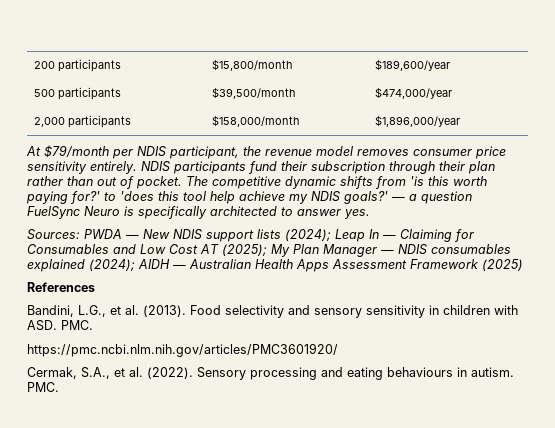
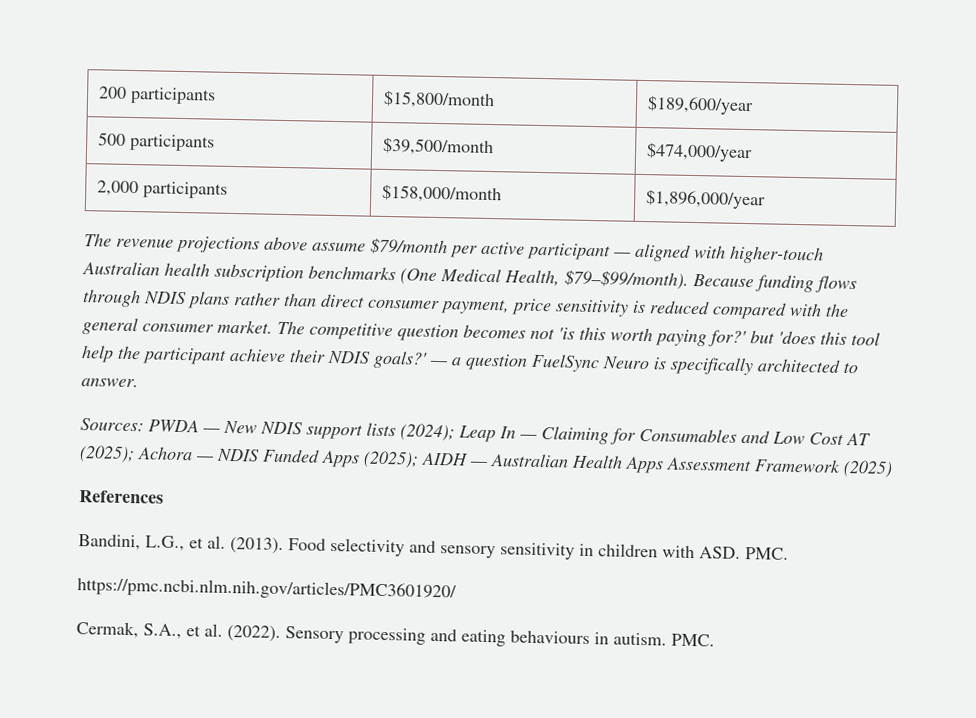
[26,145,506,159] [27,161,495,174] [27,176,406,189] At $79/month per NDIS participant, the revenue model removes consumer price sensitivity entirely. NDIS participants fund their subscription through their plan rather than out of pocket. The competitive dynamic shifts from -> [84,233,824,265] [82,261,857,294] [82,289,849,320] [82,317,555,342] The revenue projections above assume $79/month per active participant — aligned with higher-touch Australian health subscription benchmarks (One Medical Health, $79–$99/month). Because funding flows through NDIS plans rather than direct consumer payment, price sensitivity is reduced compared with the general consumer market. The competitive question becomes not
[104,192,116,201] to -> [750,330,775,344] but
[239,191,308,204] achieve my -> [117,345,326,365] the participant achieve their
[297,209,370,219] answer yes. -> [81,377,139,388] answer.
[271,244,511,257] [27,259,135,272] My Plan Manager — NDIS consumables explained (2024); -> [137,446,419,469] Achora — NDIS Funded Apps (2025);

